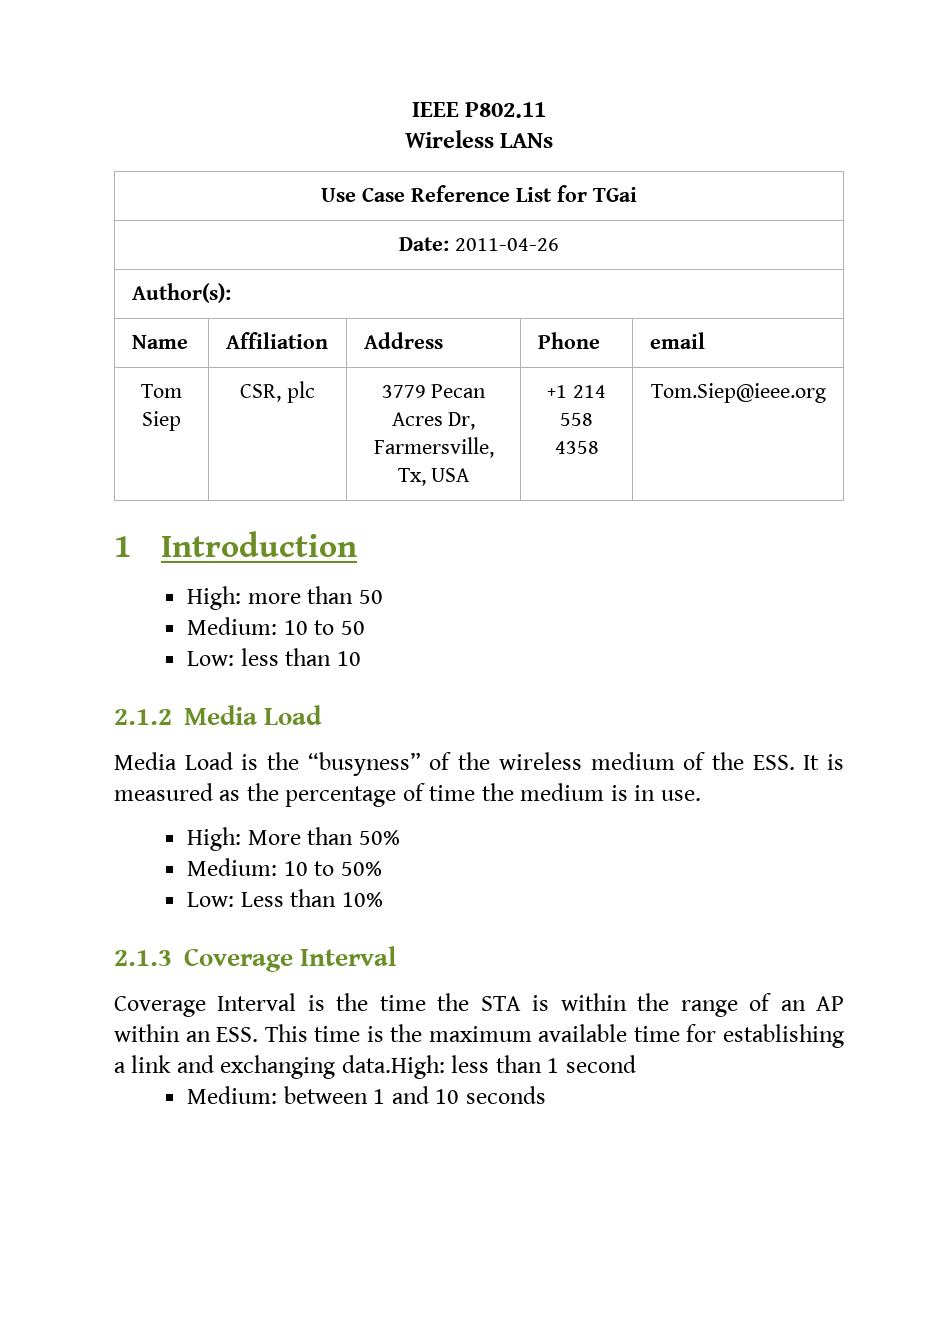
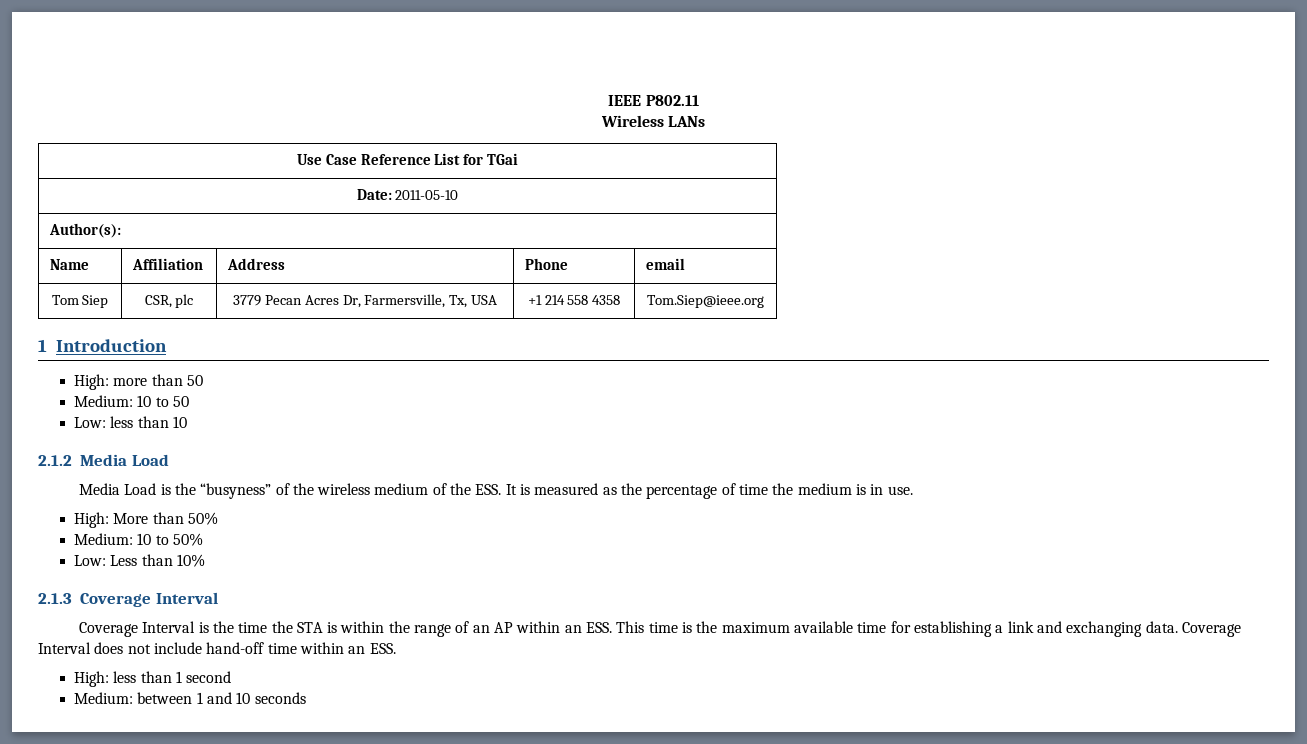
[454,238,559,251] 2011-04-26 -> [395,190,459,200] 2011-05-10
[341,1055,445,1079] data.High: -> [1145,621,1241,637] [38,642,396,654] [73,671,109,687] data. Coverage Interval does not include hand-off time within an ESS. // High:

